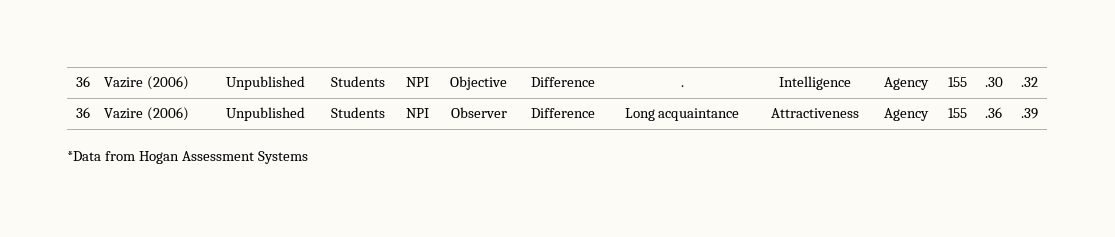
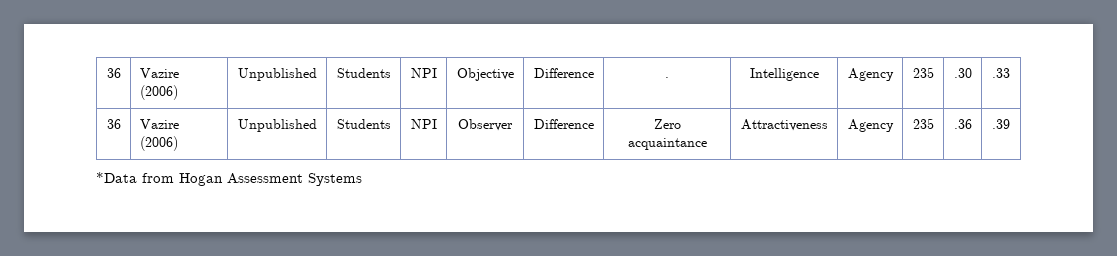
[947,77,967,87] 155 -> [912,67,934,78] 235
[1020,77,1038,87] .32 -> [992,68,1010,78] .33
[624,108,655,121] Long -> [653,119,681,129] Zero
[947,108,967,118] 155 -> [912,118,934,129] 235

